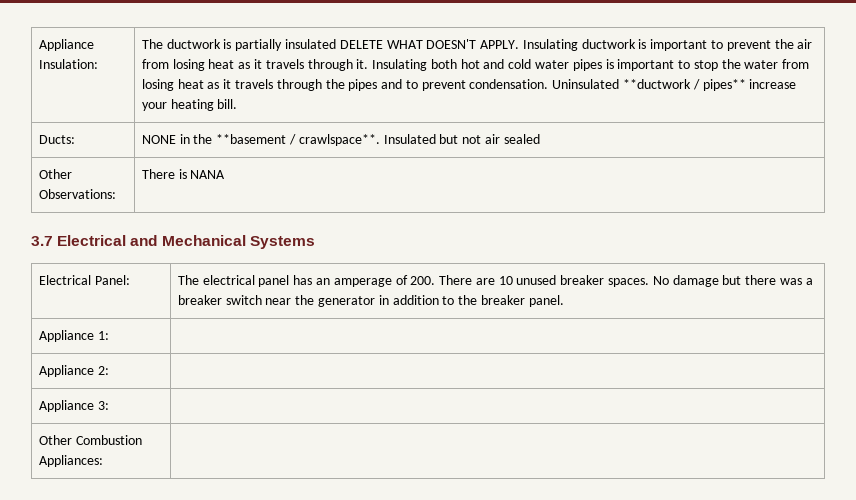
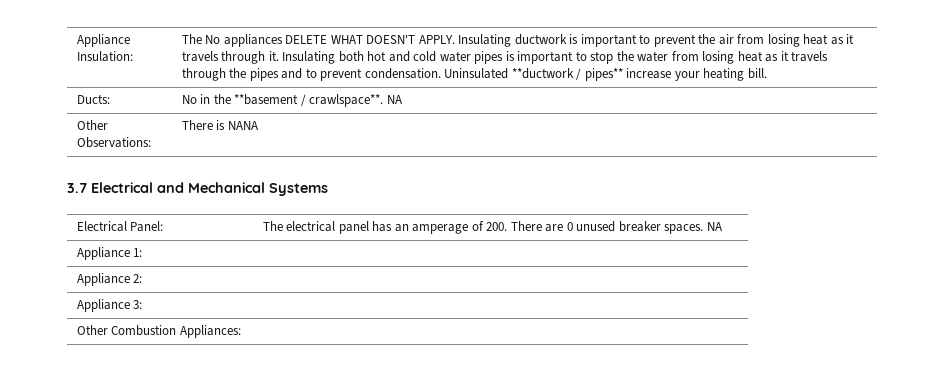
[166,39,336,51] ductwork is partially insulated -> [205,34,283,47] No appliances
[141,135,176,144] | NONE -> [181,95,197,104] | No
[383,134,540,144] Insulated but not air sealed -> [386,95,403,104] NA
[498,276,513,285] 10 -> [566,222,573,231] 0
[652,275,813,287] [177,295,564,307] No damage but there was a breaker switch near the generator in addition to the breaker panel. -> [706,222,723,231] NA

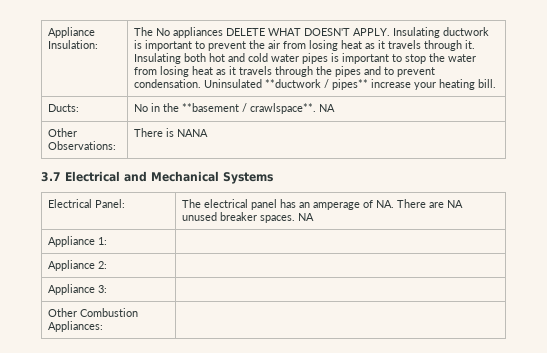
[486,222,508,231] 200. -> [375,200,394,208] NA.
[566,222,573,231] 0 -> [446,200,463,208] NA

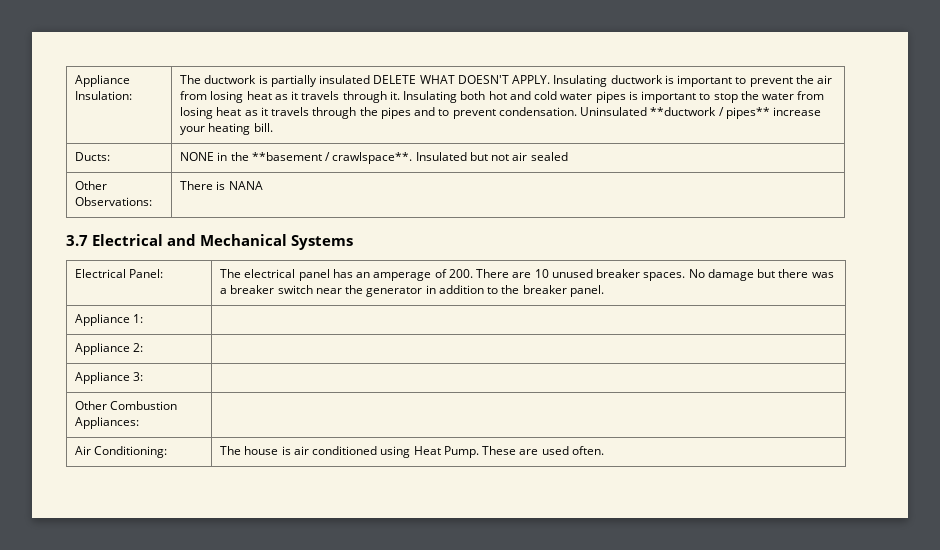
[155,27,223,38] No appliances -> [204,75,371,87] ductwork is partially insulated
[133,104,148,112] | No -> [180,152,215,161] | NONE
[318,104,335,112] NA -> [415,152,568,161] Insulated but not air sealed
[375,200,394,208] NA. -> [448,269,473,278] 200.
[446,200,463,208] NA -> [534,269,549,278] 10
[297,213,314,221] NA -> [688,269,834,281] [220,285,604,297] No damage but there was a breaker switch near the generator in addition to the breaker panel.
(103, 326) none -> [75,446,168,458] [220,446,604,458] // Air Conditioning: | The house is air conditioned using Heat Pump. These are used often.

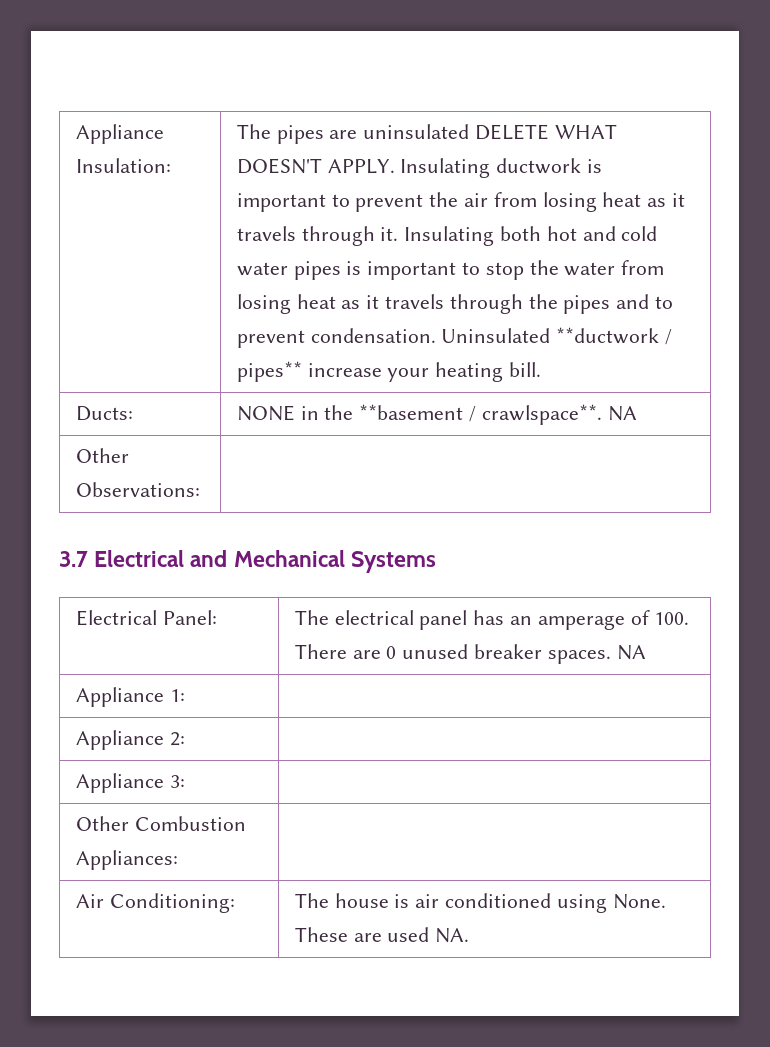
[204,75,371,87] ductwork is partially insulated -> [276,124,470,144] pipes are uninsulated
[415,152,568,161] Insulated but not air sealed -> [607,406,637,421] NA
[180,181,263,190] There is NANA -> (200, 489) none
[448,269,473,278] 200. -> [654,612,690,625] 100.
[534,269,549,278] 10 -> [386,646,397,659] 0
[688,269,834,281] [220,285,604,297] No damage but there was a breaker switch near the generator in addition to the breaker panel. -> [616,645,646,660] NA
[413,446,479,458] Heat Pump. -> [612,894,666,909] None.
[571,446,604,455] often. -> [435,928,470,943] NA.

